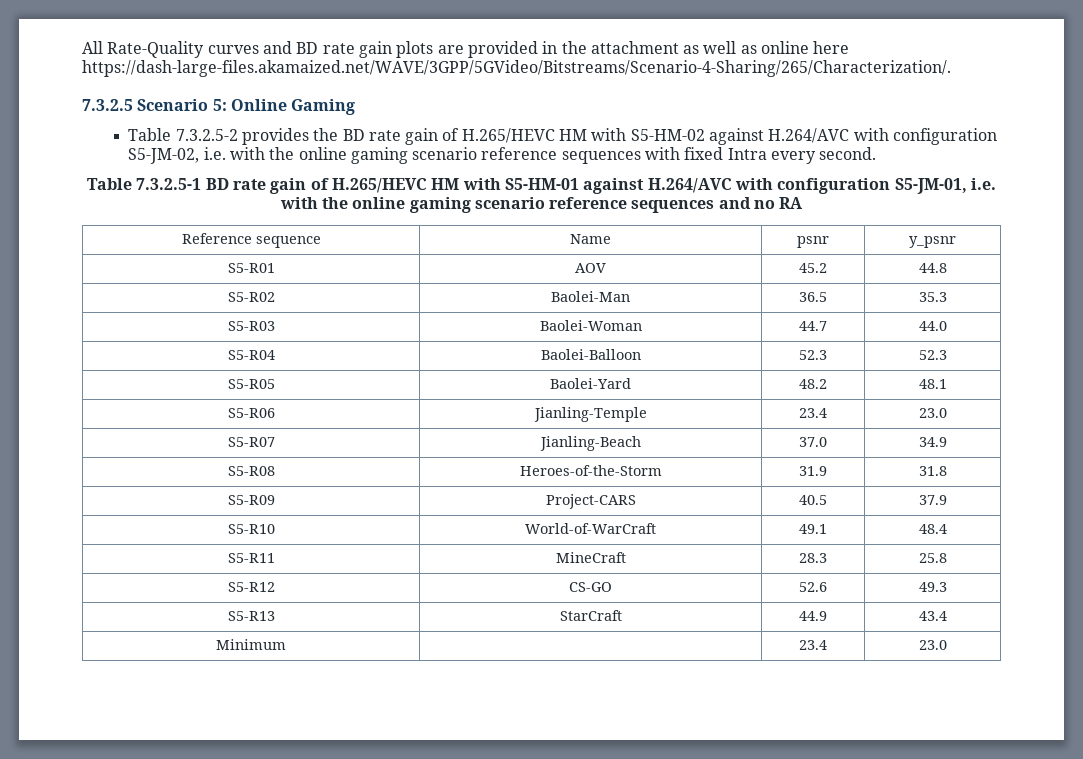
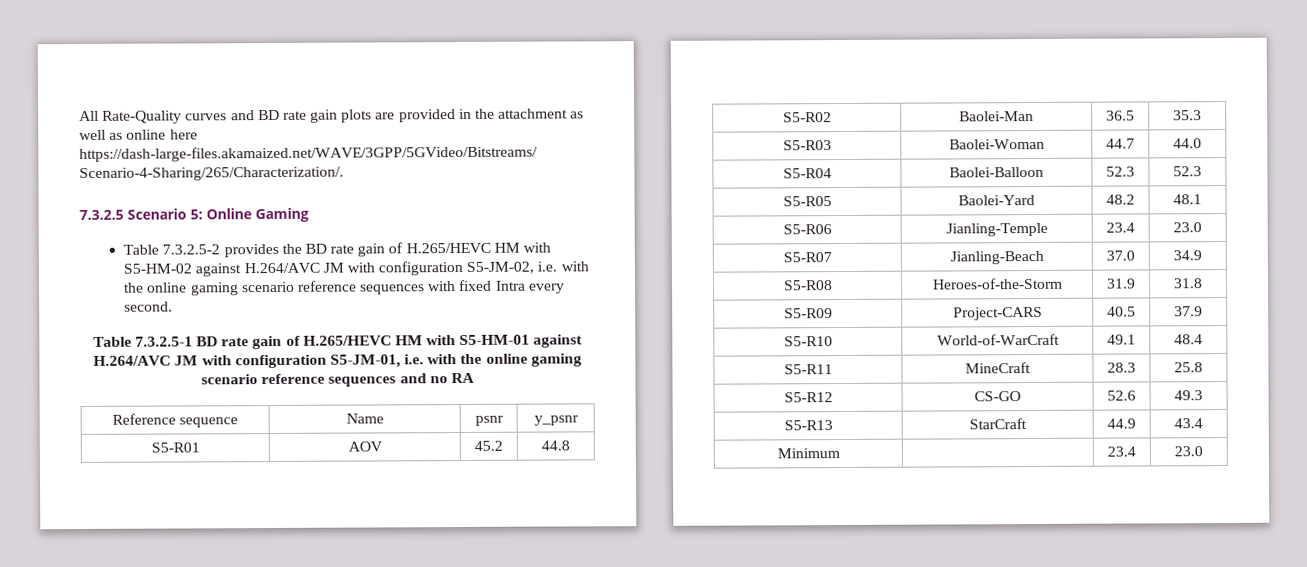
(850, 135) none -> [322,262,344,273] JM
(732, 185) none -> [174,355,199,366] JM

